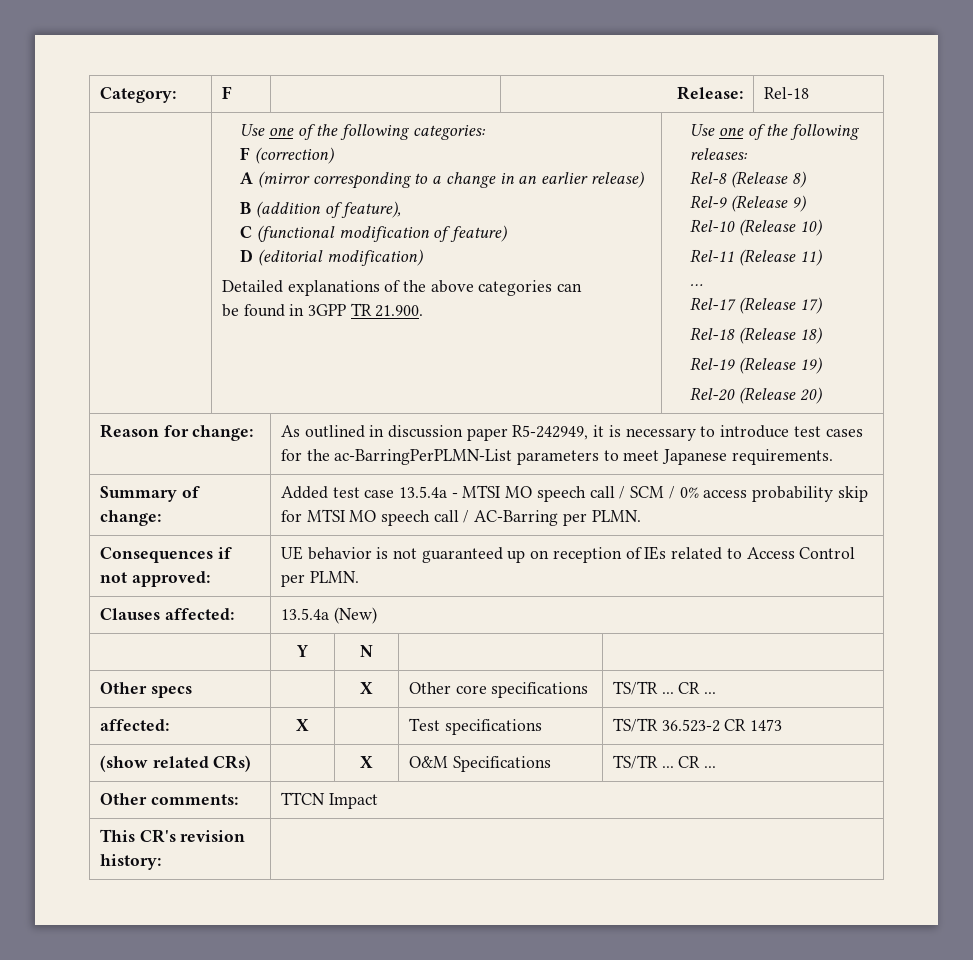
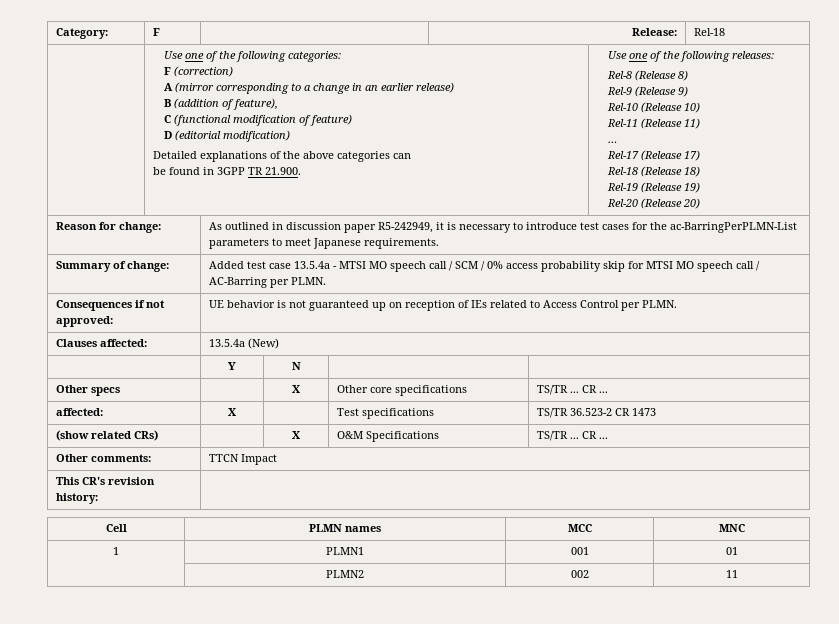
(161, 862) none -> [105,524,127,532] [309,524,381,532] [567,524,592,532] [718,524,745,532] [113,547,119,555] [326,547,364,555] [570,547,589,555] [725,547,738,555] [326,570,364,578] [570,570,589,578] [725,570,738,578] // Cell | PLMN names | MCC | MNC // 1 | PLMN1 | 001 | 01 // | PLMN2 | 002 | 11

